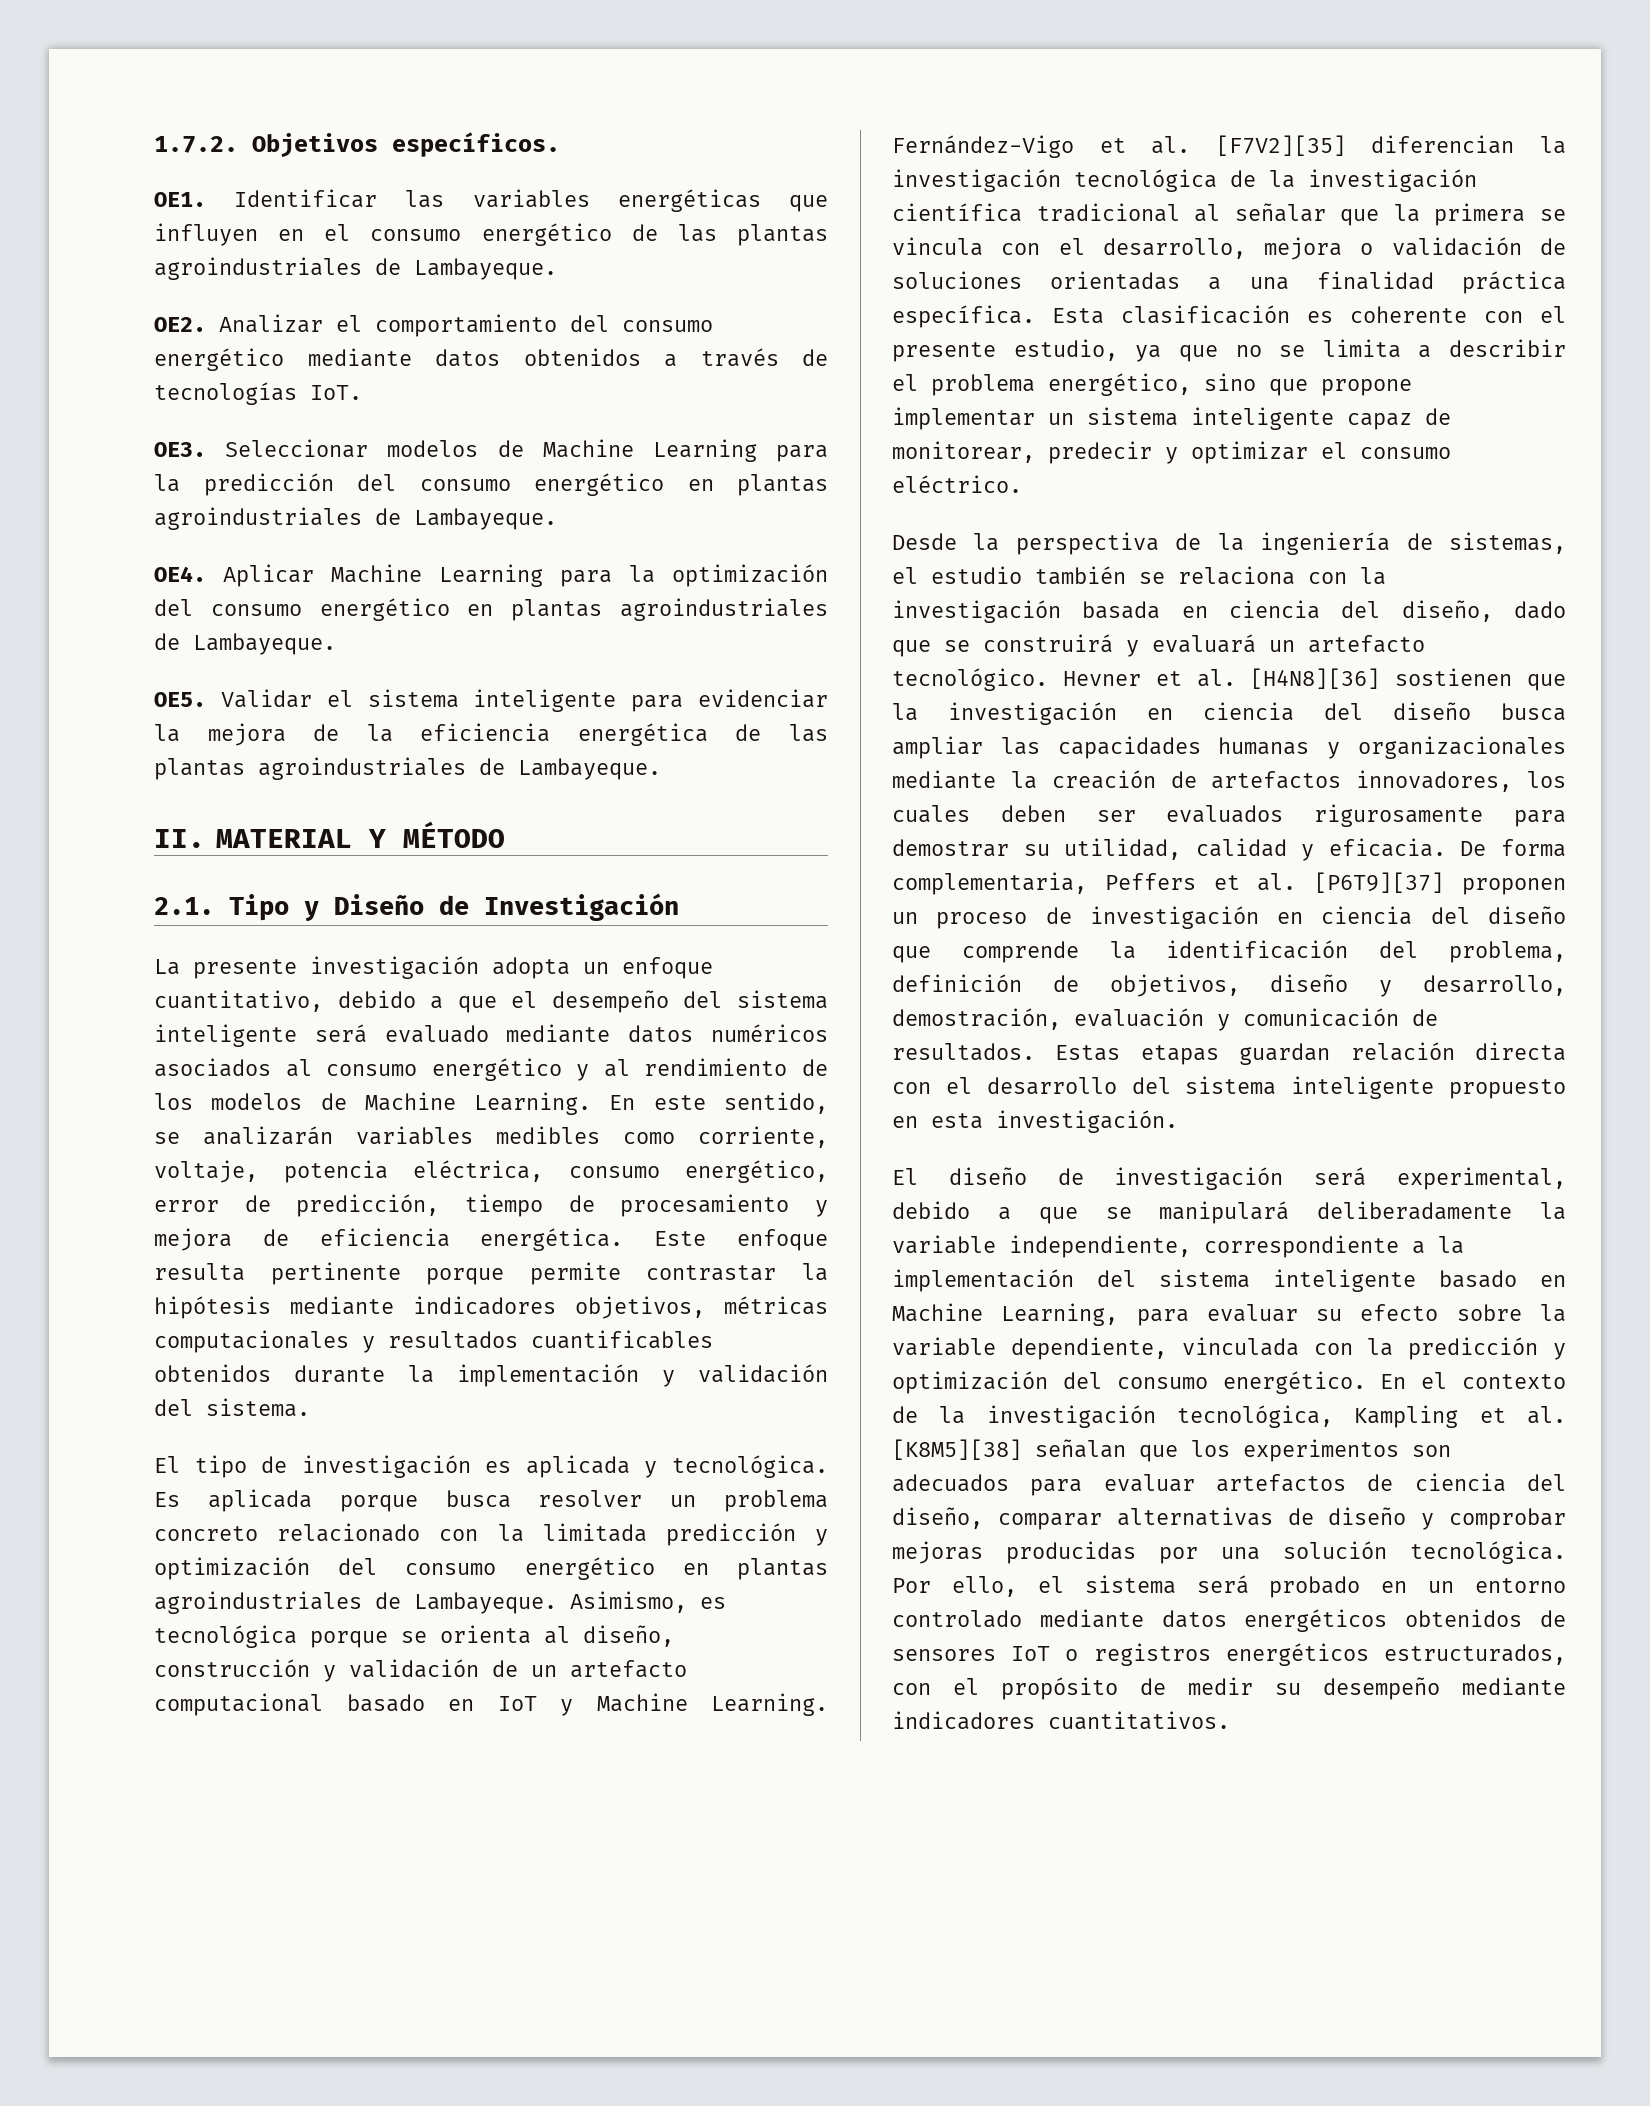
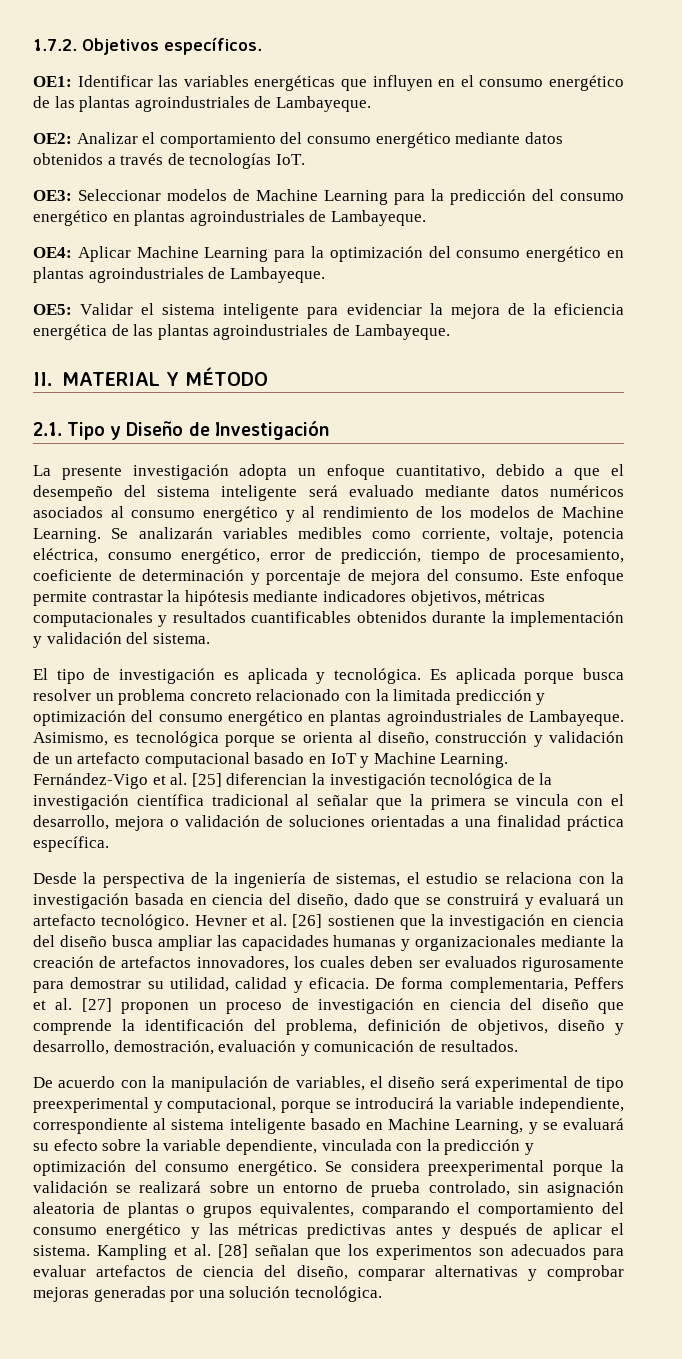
[154,192,206,207] OE1. -> [33,76,72,87] OE1:
[154,317,206,332] OE2. -> [33,133,72,144] OE2:
[154,442,206,457] OE3. -> [33,190,72,201] OE3:
[154,566,206,582] OE4. -> [33,247,72,258] OE4:
[154,692,206,707] OE5. -> [33,304,72,315] OE5:
[609,1092,828,1114] [154,1132,180,1144] En este sentido, se -> [111,528,129,539] Se
[620,1194,828,1217] [154,1228,828,1251] [154,1262,505,1285] procesamiento y mejora de eficiencia energética. Este enfoque resulta pertinente porque -> [516,549,624,564] [33,569,624,585] procesamiento, coeficiente de determinación y porcentaje de mejora del consumo. Este enfoque
[1215,135,1346,156] [F7V2][35] -> [191,773,222,787] [25]
[1052,305,1566,324] [892,339,1566,362] [892,373,1412,396] [892,407,1451,430] [892,441,1451,464] [892,475,1022,493] Esta clasificación es coherente con el presente estudio, ya que no se limita a describir el problema energético, sino que propone implementar un sistema inteligente capaz de monitorear, predecir y optimizar el consumo eléctrico. -> (109, 844) none
[1035,566,1126,585] también -> (479, 878) none
[1250,668,1381,689] [H4N8][36] -> [292,914,323,928] [26]
[1314,872,1445,893] [P6T9][37] -> [81,998,112,1012] [27]
[1055,1042,1566,1065] [892,1076,1566,1099] [892,1110,1178,1133] [892,1167,1566,1190] [892,1201,1566,1224] [892,1235,1464,1258] [892,1269,1136,1292] Estas etapas guardan relación directa con el desarrollo del sistema inteligente propuesto en esta investigación. // El diseño de investigación será experimental, debido a que se manipulará deliberadamente la variable independiente, correspondiente a la implementación del -> [33,1076,624,1092] [33,1097,624,1113] [33,1118,167,1134] // De acuerdo con la manipulación de variables, el diseño será experimental de tipo preexperimental y computacional, porque se introducirá la variable independiente, correspondiente al
[1136,1304,1298,1326] para evaluar -> [528,1118,624,1134] y se evaluará
[1380,1372,1566,1389] [892,1405,1333,1428] En el contexto de la investigación tecnológica, -> [325,1160,624,1176] [33,1181,624,1197] [33,1202,624,1218] [33,1223,624,1239] [33,1245,90,1256] Se considera preexperimental porque la validación se realizará sobre un entorno de prueba controlado, sin asignación aleatoria de plantas o grupos equivalentes, comparando el comportamiento del consumo energético y las métricas predictivas antes y después de aplicar el sistema.
[892,1439,1022,1460] [K8M5][38] -> [217,1244,248,1258] [28]
[1287,1507,1407,1525] de diseño -> (518, 1271) none
[1006,1541,1136,1564] producidas -> [93,1286,166,1302] generadas
[892,1575,1566,1598] [892,1609,1566,1632] [892,1643,1566,1666] [892,1677,1566,1700] [892,1711,1230,1730] Por ello, el sistema será probado en un entorno controlado mediante datos energéticos obtenidos de sensores IoT o registros energéticos estructurados, con el propósito de medir su desempeño mediante indicadores cuantitativos. -> (382, 1294) none

